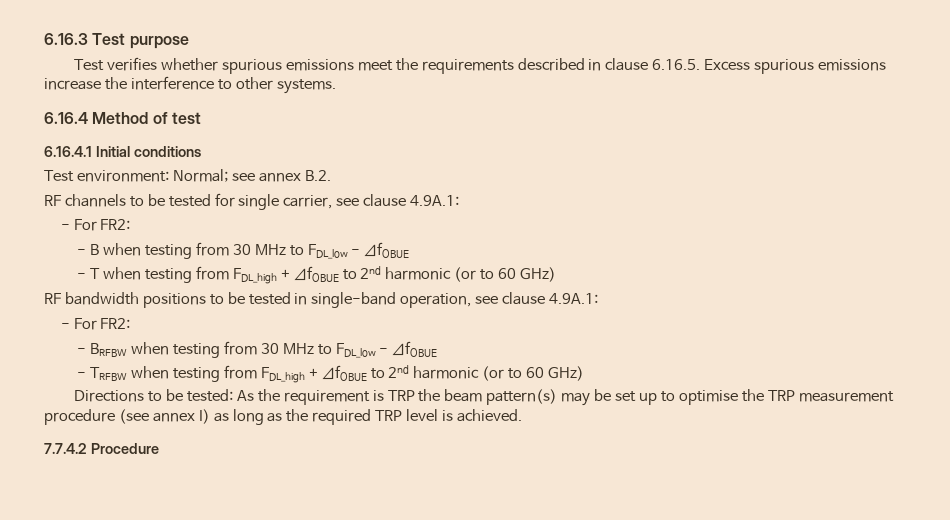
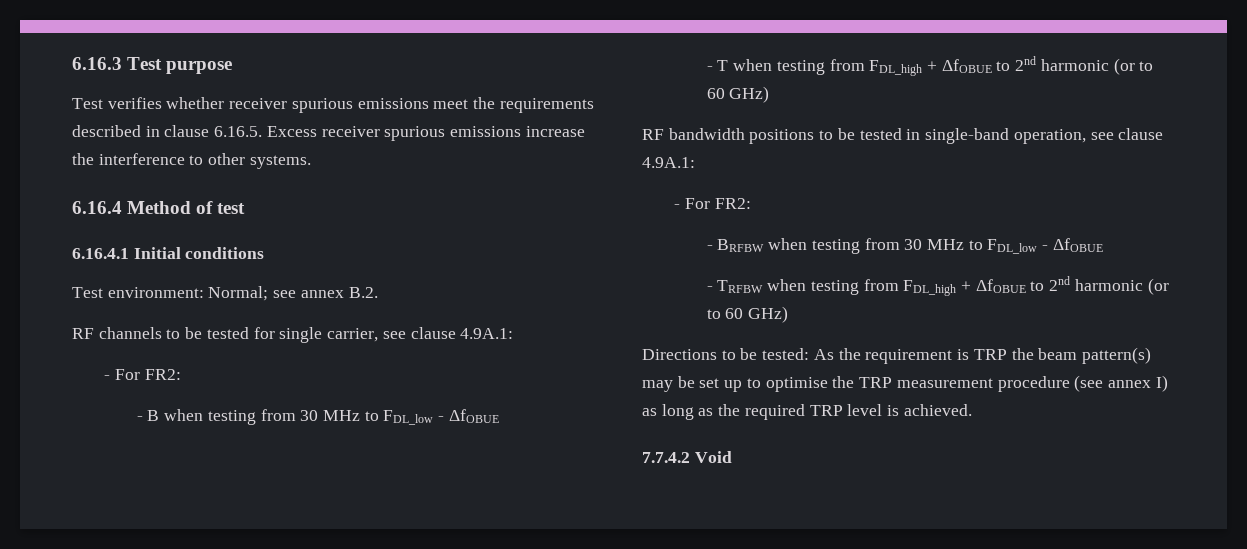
(219, 64) none -> [229,98,288,109] receiver
(751, 64) none -> [321,126,380,137] receiver
[90,443,159,454] Procedure -> [694,451,732,463] Void

